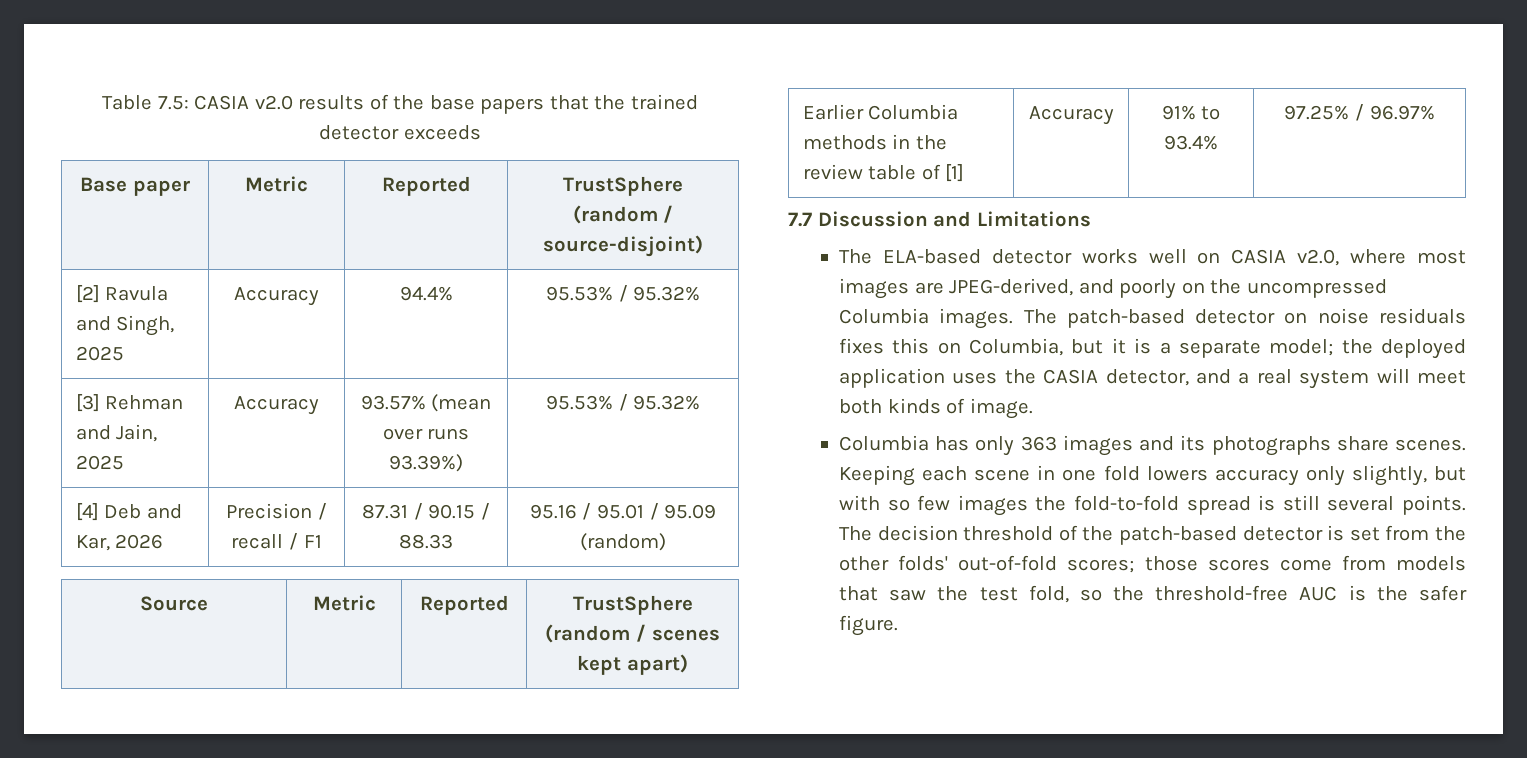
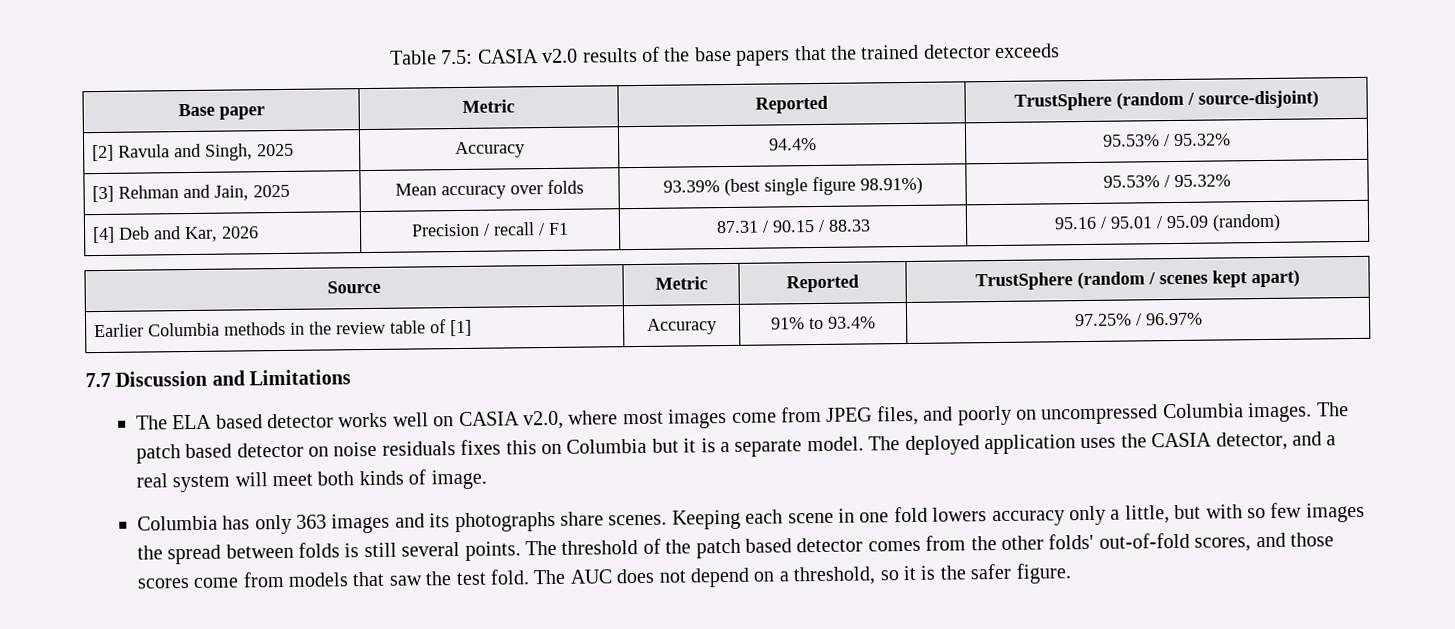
[234,396,319,415] [360,394,492,412] [382,428,470,440] [389,454,463,472] Accuracy | 93.57% (mean over runs 93.39%) -> [395,179,584,200] [662,176,923,197] Mean accuracy over folds | 93.39% (best single figure 98.91%)
[882,249,981,264] ELA-based -> [172,414,263,430] ELA based
[914,278,1074,296] are JPEG-derived, -> [731,405,919,426] come from JPEG files,
[1210,279,1242,294] the -> (1037, 414) none
[1066,309,1185,328] patch-based -> [135,443,233,464] patch based
[969,338,1064,356] Columbia, -> [566,438,648,454] Columbia
[1269,339,1373,356] model; the -> [806,436,901,452] model. The
[1351,465,1427,486] slightly, -> [1110,505,1170,524] a little,
[1074,495,1251,515] fold-to-fold spread -> [167,542,340,565] spread between folds
[877,525,958,541] decision -> (557, 548) none
[1119,525,1380,545] patch-based detector is set -> [695,537,921,559] patch based detector comes
[1067,559,1135,573] scores; -> [1194,532,1286,552] scores, and
[1028,585,1338,603] fold, so the threshold-free AUC -> [489,565,916,588] fold. The AUC does not depend on a threshold, so it

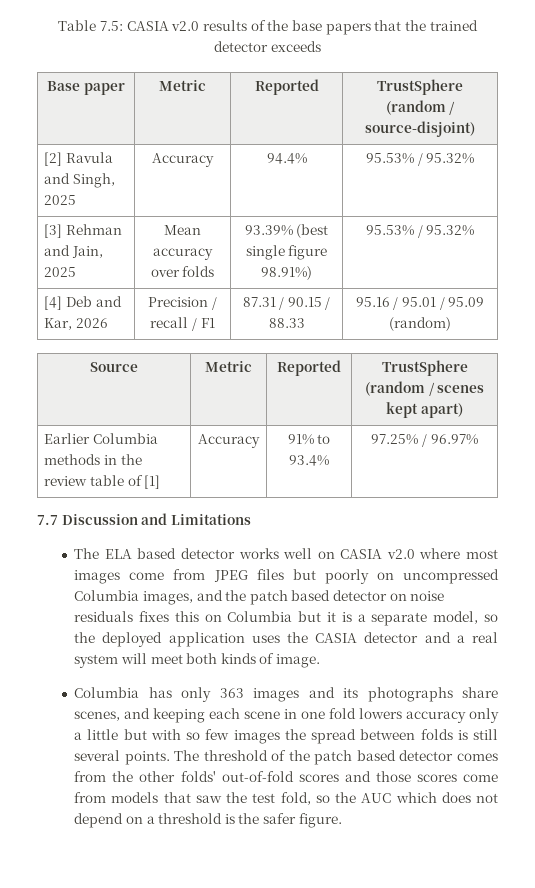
[522,410,564,430] v2.0, -> [386,549,415,559] v2.0
[876,405,954,426] files, and -> [256,569,316,580] files but
[1248,402,1349,423] images. The -> [142,590,247,605] images, and the
[806,436,901,452] model. The -> [433,611,499,624] [74,632,96,643] model, so the
[1215,431,1288,451] detector, -> [364,632,419,643] detector
[608,509,741,530] scenes. Keeping -> [74,708,206,723] scenes, and keeping
[1124,505,1170,524] little, -> [87,729,119,740] little
[1194,537,1252,552] scores, -> [298,774,339,782] scores
[489,569,612,585] fold. The AUC -> [280,792,437,805] fold, so the AUC which
[793,565,916,586] threshold, so it -> [158,813,223,824] threshold

